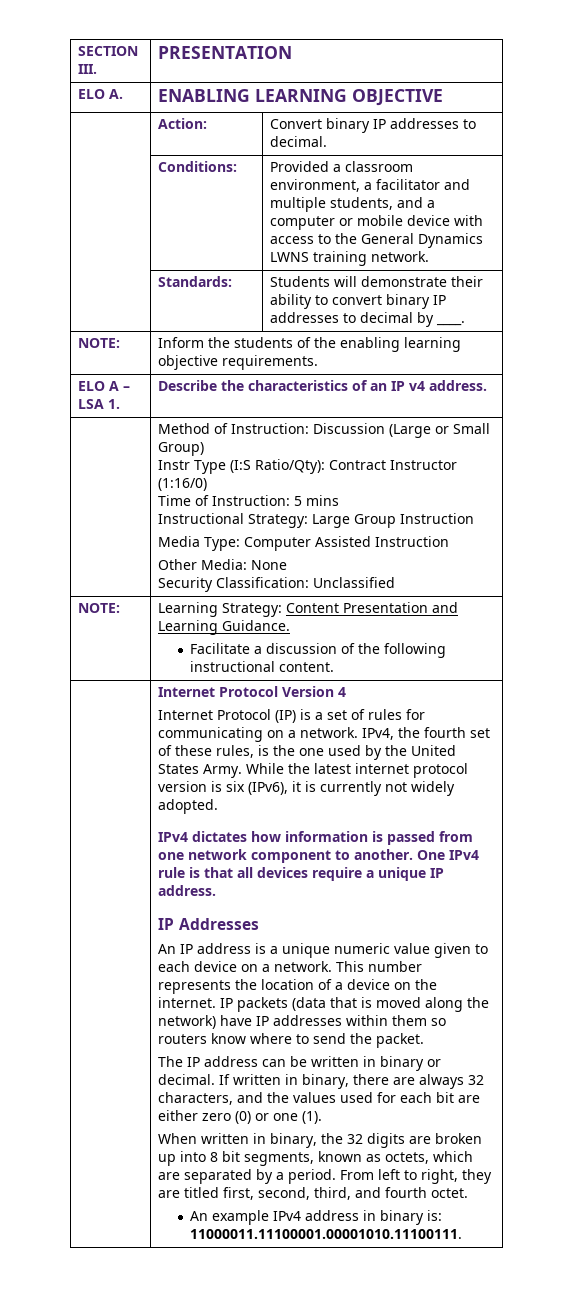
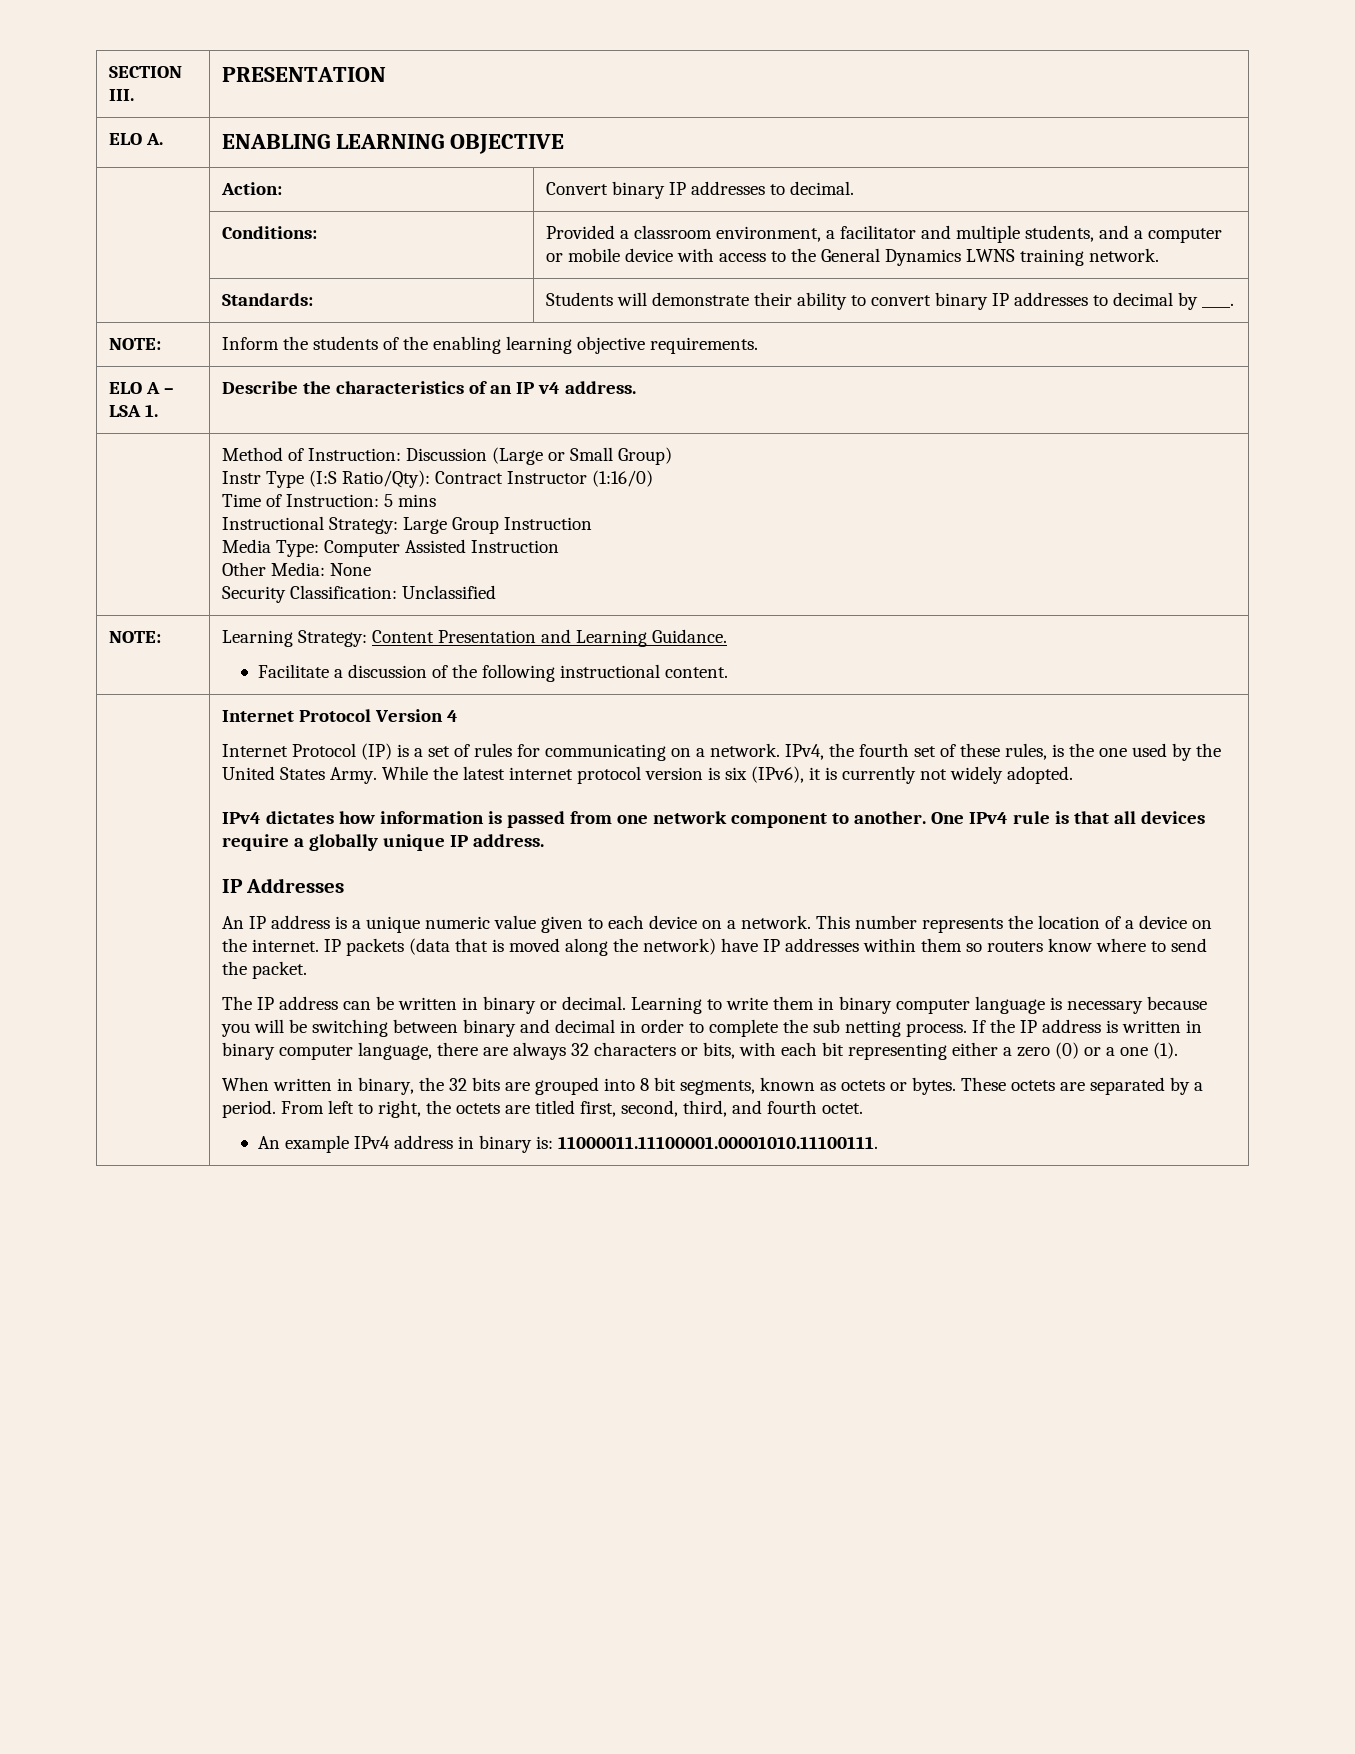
(375, 874) none -> [308,834,378,851] globally
[219,1074,485,1089] [158,1092,481,1105] [158,1110,199,1121] If written in binary, there are always 32 characters, and the values used for each bit are either -> [630,996,1207,1014] [220,1019,1202,1037] [221,1042,1012,1060] Learning to write them in binary computer language is necessary because you will be switching between binary and decimal in order to complete the sub netting process. If the IP address is written in binary computer language, there are always 32 characters or bits, with each bit representing either a
(270, 1117) none -> [1105,1047,1115,1056] a
[367,1133,483,1148] [158,1154,177,1166] digits are broken up -> [471,1077,599,1095] bits are grouped
[385,1151,474,1164] octets, which -> [840,1077,1055,1095] octets or bytes. These octets
[462,1169,493,1184] they -> [425,1100,500,1114] the octets

